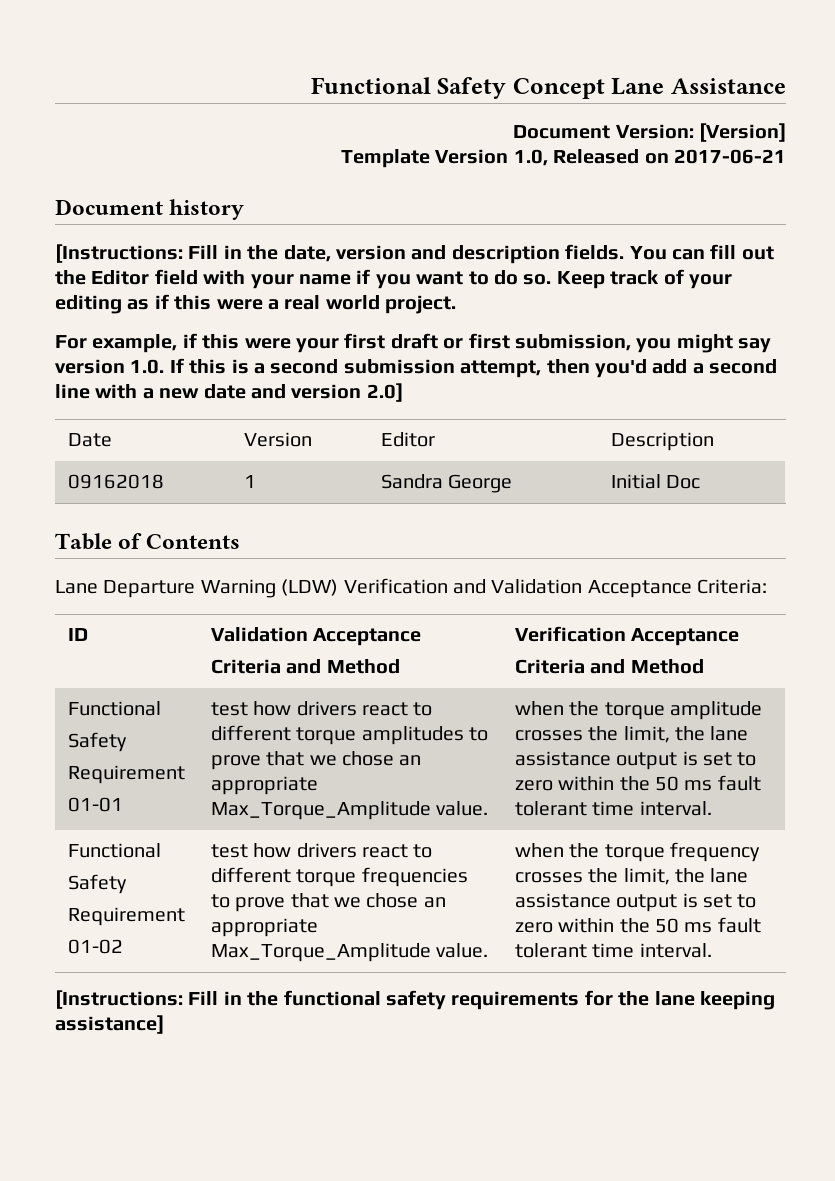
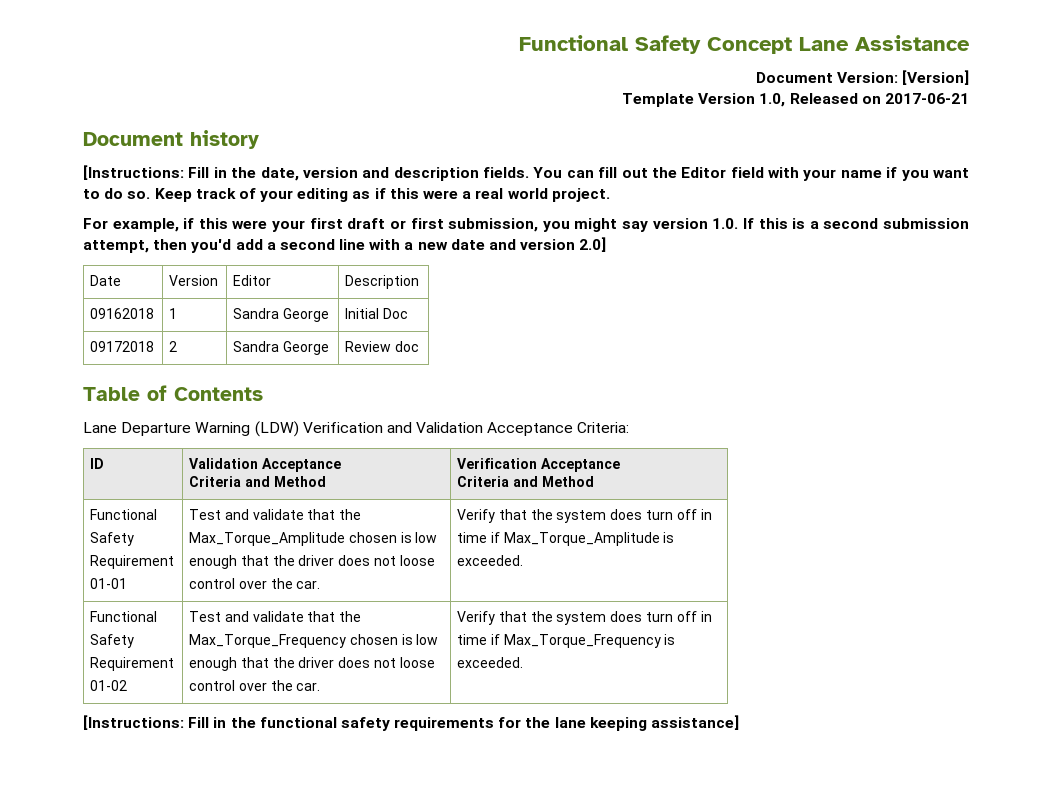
(701, 482) none -> [90,341,155,352] [169,341,178,352] [233,341,329,355] [345,341,419,352] // 09172018 | 2 | Sandra George | Review doc
[210,701,433,716] [210,725,488,745] [210,751,422,770] [210,776,318,795] [210,801,489,820] [514,701,762,720] [514,726,749,743] [514,751,757,770] [514,775,761,791] [514,801,712,816] [67,843,161,858] [67,874,127,894] [67,907,185,926] [67,939,123,954] [210,843,433,858] [210,867,468,887] [210,893,446,912] [210,918,318,937] [210,943,489,962] [514,842,760,862] [514,868,749,885] [514,893,757,912] [514,917,761,933] [514,943,712,958] test how drivers react to different torque amplitudes to prove that we chose an appropriate Max_Torque_Amplitude value. | when the torque amplitude crosses the limit, the lane assistance output is set to zero within the 50 ms fault tolerant time interval. // Functional // Safety // Requirement // 01-02 | test how drivers react to different torque frequencies to prove that we chose an appropriate Max_Torque_Amplitude value. | when the torque frequency crosses the limit, the lane assistance output is set to zero within the 50 ms fault tolerant time interval. -> [189,509,362,520] [189,532,438,546] [189,555,435,569] [189,578,321,589] [457,509,712,523] [457,532,675,546] [457,555,524,566] [90,611,158,622] [90,634,135,648] [90,657,175,671] [90,680,128,691] [189,611,362,622] [189,634,439,648] [189,657,435,671] [189,680,321,691] [457,611,712,625] [457,634,676,648] [457,657,524,668] Test and validate that the // Max_Torque_Amplitude chosen is low // enough that the driver does not loose // control over the car. | Verify that the system does turn off in // time if Max_Torque_Amplitude is // exceeded. // Functional // Safety // Requirement // 01-02 | Test and validate that the // Max_Torque_Frequency chosen is low // enough that the driver does not loose // control over the car. | Verify that the system does turn off in // time if Max_Torque_Frequency is // exceeded.

